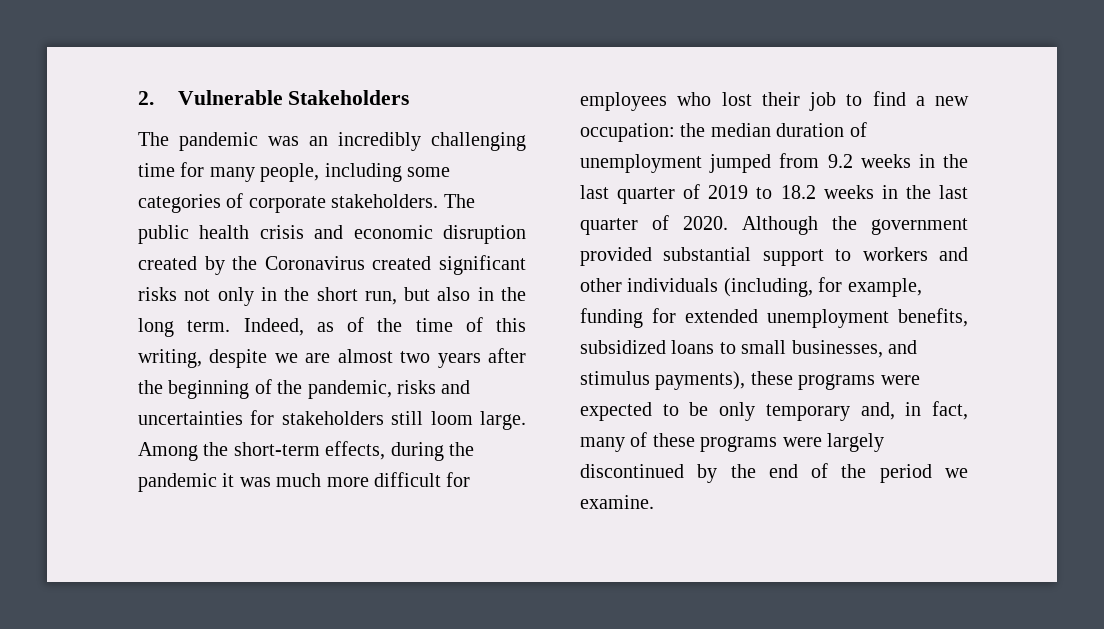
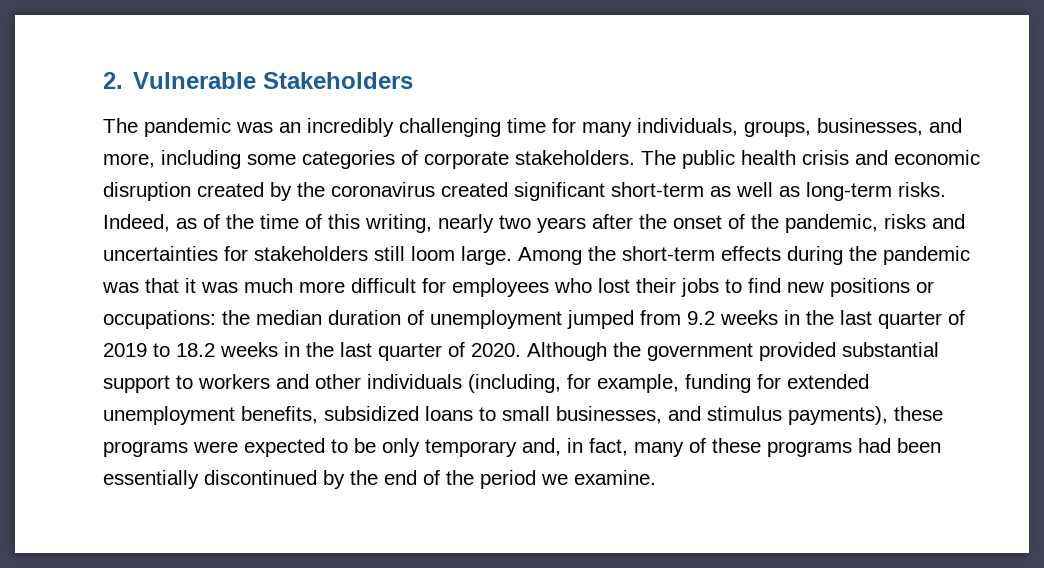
[260,163,320,182] people, -> [637,118,962,137] [103,153,155,168] individuals, groups, businesses, and more,
[264,256,365,270] Coronavirus -> [331,182,435,197] coronavirus
[138,287,526,306] [138,318,231,337] risks not only in the short run, but also in the long term. -> [611,182,946,201] short-term as well as long-term risks.
[209,349,393,368] despite we are almost -> [438,214,494,233] nearly
[168,380,250,399] beginning -> [673,215,722,229] onset
[325,441,386,460] effects, -> [721,246,781,261] effects
(217, 482) none -> [102,278,179,293] was that
[809,92,836,111] job -> [681,278,719,297] jobs
[915,96,969,106] [580,123,675,142] a new occupation: -> [787,278,934,297] [103,310,216,329] new positions or occupations:
[782,433,884,452] were largely -> [858,438,941,453] [103,470,199,489] had been essentially

